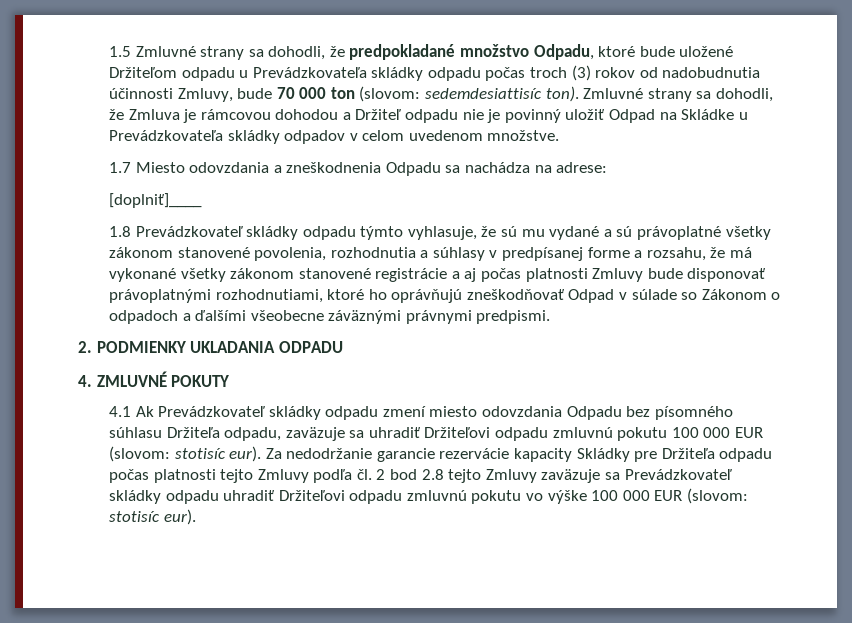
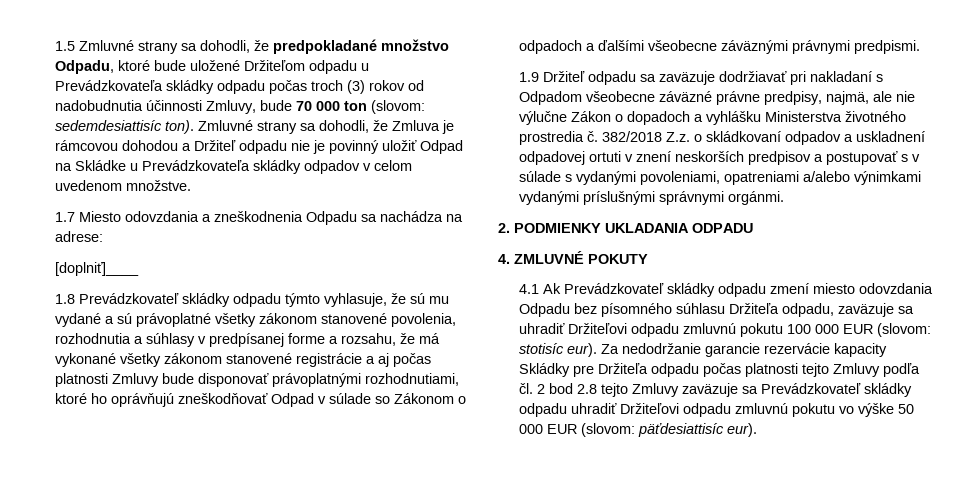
(551, 317) none -> [518,71,883,85] [518,91,915,105] [518,111,906,125] [518,131,925,145] [518,151,920,165] [518,171,921,185] [518,191,784,205] // 1.9 Držiteľ odpadu sa zaväzuje dodržiavať pri nakladaní s Odpadom všeobecne záväzné právne predpisy, najmä, ale nie výlučne Zákon o dopadoch a vyhlášku Ministerstva životného prostredia č. 382/2018 Z.z. o skládkovaní odpadov a uskladnení odpadovej ortuti v znení neskorších predpisov a postupovať s v súlade s vydanými povoleniami, opatreniami a/alebo výnimkami vydanými príslušnými správnymi orgánmi.
[591,488,748,504] [108,511,160,522] 100 000 EUR (slovom: stotisíc -> [897,404,914,414] [518,423,724,437] 50 000 EUR (slovom: päťdesiattisíc

